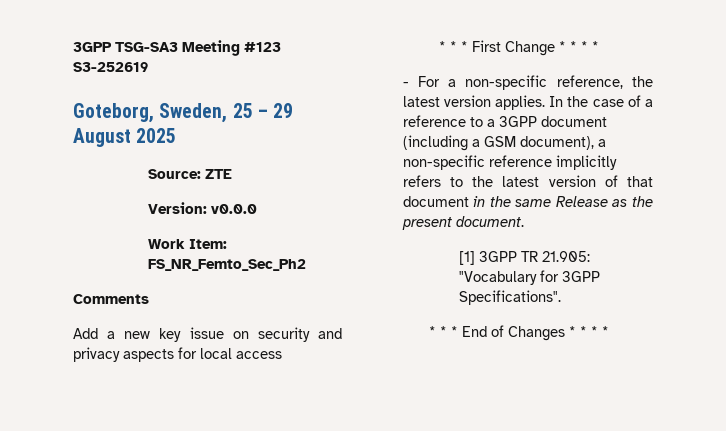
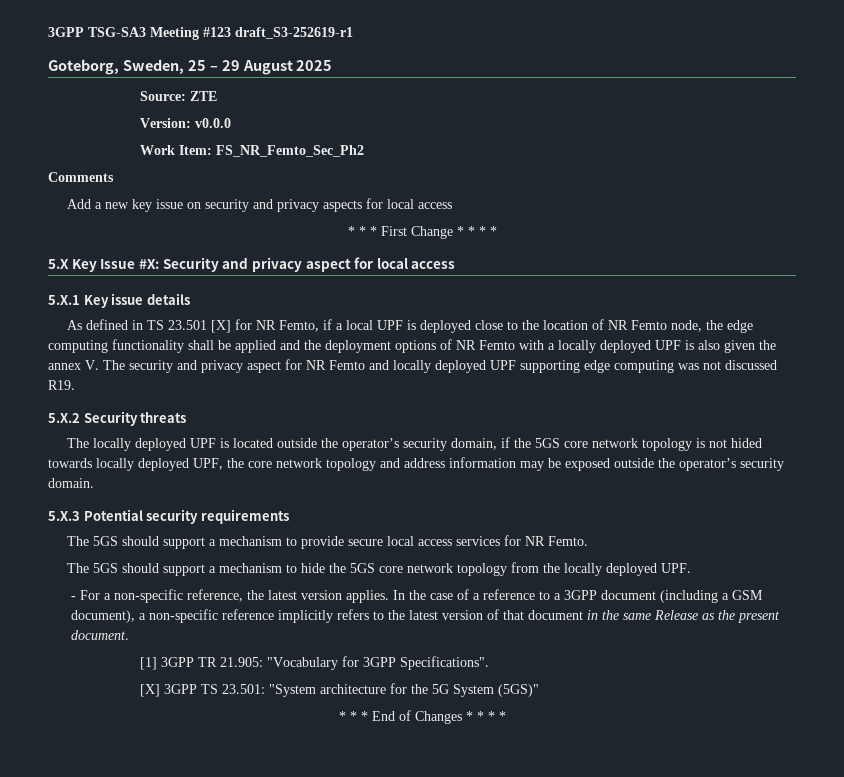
[73,62,148,72] S3-252619 -> [235,27,353,39] draft_S3-252619-r1
(599, 46) none -> [48,257,456,272] [48,293,190,308] [67,319,754,333] [48,339,776,353] [48,359,777,373] [48,380,75,390] [48,411,187,426] [67,437,763,451] [48,457,784,471] [48,478,94,488] [48,509,289,524] [67,535,589,549] [67,562,692,576] // 5.X Key Issue #X: Security and privacy aspect for local access // 5.X.1 Key issue details // As defined in TS 23.501 [X] for NR Femto, if a local UPF is deployed close to the location of NR Femto node, the edge computing functionality shall be applied and the deployment options of NR Femto with a locally deployed UPF is also given the annex V. The security and privacy aspect for NR Femto and locally deployed UPF supporting edge computing was not discussed R19. // 5.X.2 Security threats // The locally deployed UPF is located outside the operator’s security domain, if the 5GS core network topology is not hided towards locally deployed UPF, the core network topology and address information may be exposed outside the operator’s security domain. // 5.X.3 Potential security requirements // The 5GS should support a mechanism to provide secure local access services for NR Femto. // The 5GS should support a mechanism to hide the 5GS core network topology from the locally deployed UPF.
(561, 297) none -> [140,683,540,697] // [X] 3GPP TS 23.501: "System architecture for the 5G System (5GS)"

